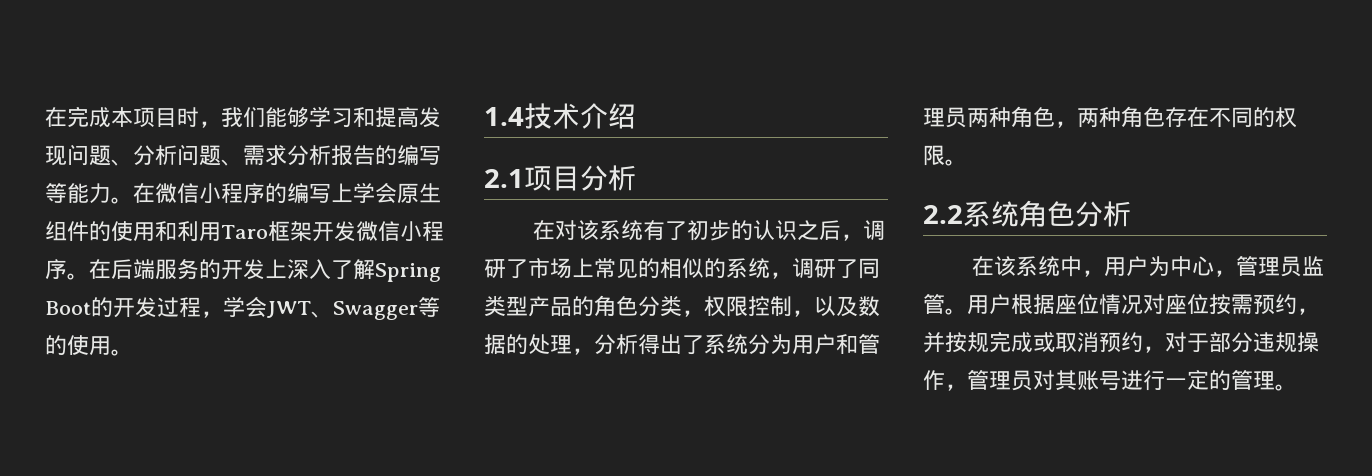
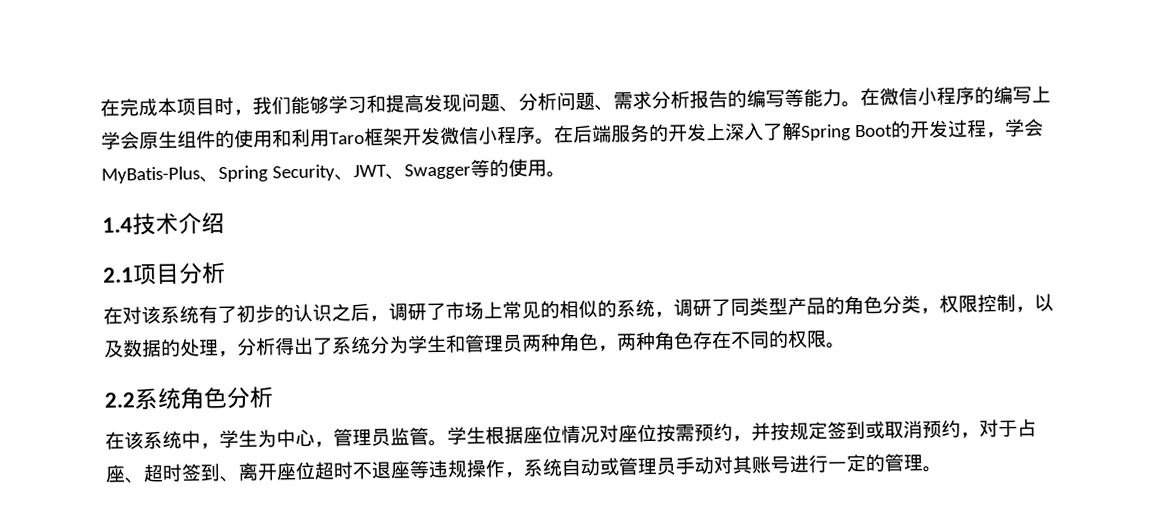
(267, 307) none -> [101,164,354,184] MyBatis-Plus、Spring Security、
[792,334,836,354] 用户 -> [407,334,447,354] 学生
[1103,256,1148,276] 用户 -> [219,429,258,449] 学生
[967,294,1011,314] 用户 -> [447,426,486,445] 学生
[989,331,1033,352] 完成 -> [808,420,866,440] 定签到
[1209,332,1319,353] [923,370,1033,391] 部分违规操作，管理员 -> [1017,418,1037,437] [105,456,714,484] 占座、超时签到、离开座位超时不退座等违规操作，系统自动或管理员手动

